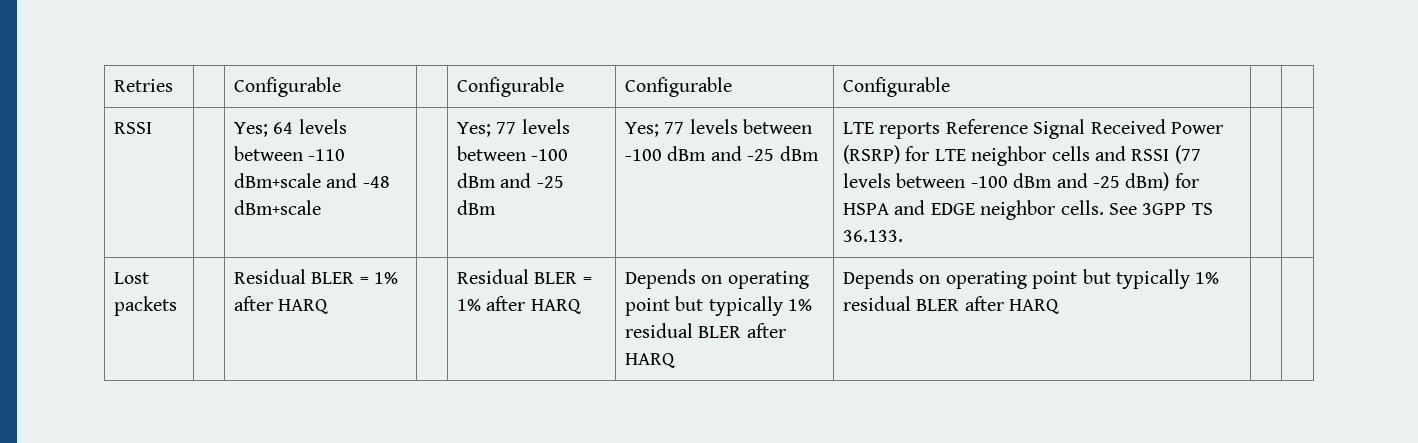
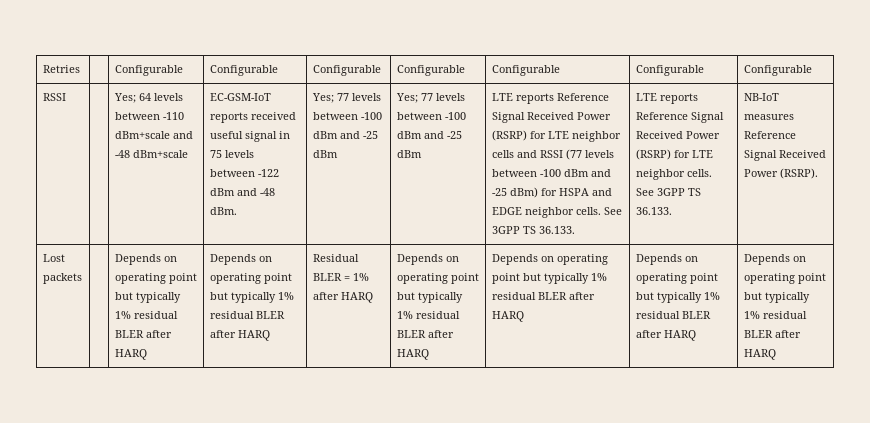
[457,77,565,97] [625,77,733,97] [843,77,951,97] | Configurable | Configurable | Configurable | | -> [209,65,278,76] [312,65,381,76] [396,65,465,76] [491,65,560,76] [635,65,704,76] [743,65,812,76] Configurable | Configurable | Configurable | Configurable | Configurable | Configurable
(322, 207) none -> [209,93,271,101] [209,112,296,123] [209,131,290,142] [209,150,254,158] [209,169,279,177] [209,188,275,196] [209,207,237,215] EC-GSM-IoT reports received useful signal in 75 levels between -122 dBm and -48 dBm.
[114,272,150,284] [114,296,178,316] [234,269,399,284] [234,296,329,314] | // Lost packets | | Residual BLER = 1% after HARQ | -> [635,93,698,104] [635,112,724,123] [635,131,720,139] [635,149,713,160] [635,169,712,180] [635,188,701,196] [635,207,672,215] [743,93,779,101] [743,114,794,120] [743,131,796,139] [743,150,826,161] [743,168,818,179] [42,254,65,262] [42,273,82,284] [114,254,177,265] [114,273,197,284] [114,292,181,303] [114,311,178,319] [114,330,172,338] [114,349,147,360] [209,254,272,265] [209,273,292,284] [209,292,294,303] [209,311,285,319] [209,330,270,341] LTE reports Reference Signal Received Power (RSRP) for LTE neighbor cells. See 3GPP TS 36.133. | NB-IoT measures Reference Signal Received Power (RSRP). // Lost packets | | Depends on operating point but typically 1% residual BLER after HARQ | Depends on operating point but typically 1% residual BLER after HARQ
(1060, 306) | -> [635,254,698,265] [635,273,718,284] [635,292,720,303] [635,311,711,319] [635,330,696,341] [743,254,806,265] [743,273,826,284] [743,292,810,303] [743,311,807,319] [743,330,801,338] [743,349,776,360] Depends on operating point but typically 1% residual BLER after HARQ | Depends on operating point but typically 1% residual BLER after HARQ

